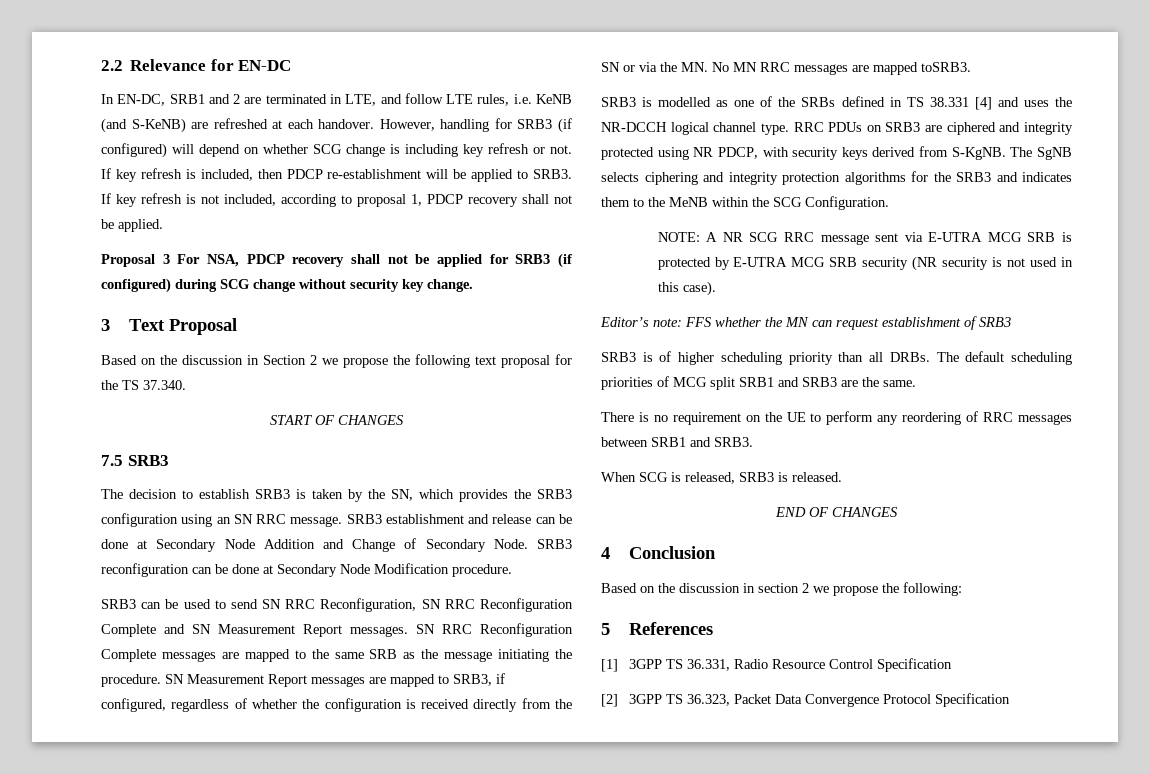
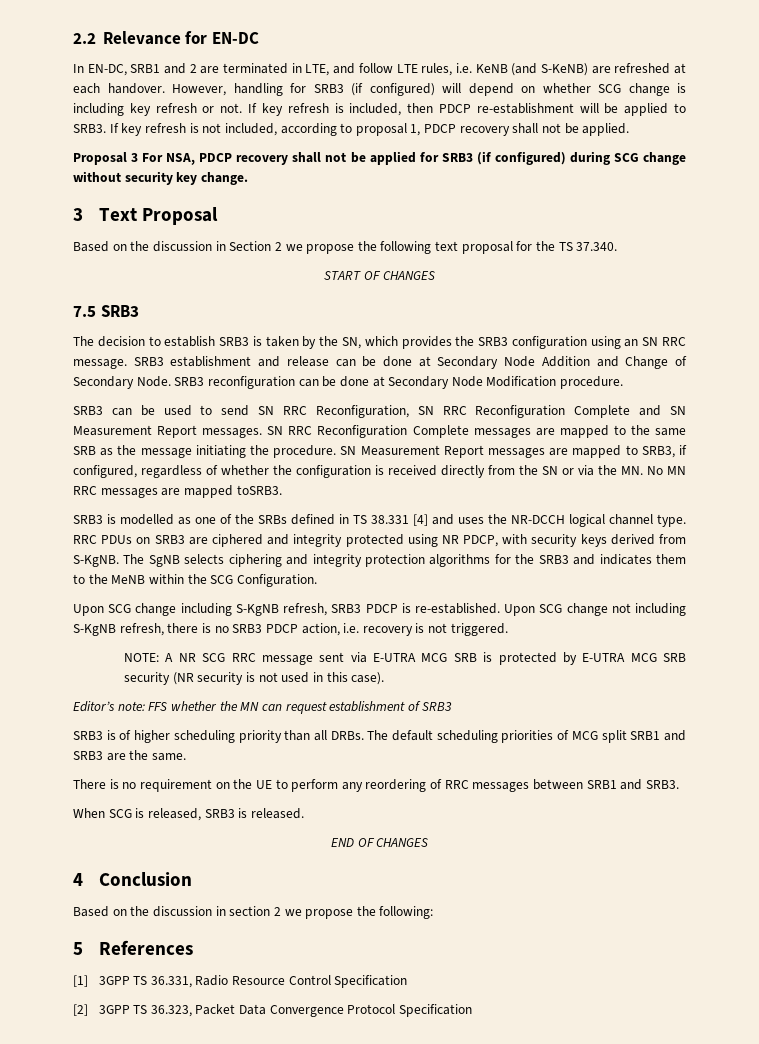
(889, 203) none -> [73,603,686,616] [73,623,508,636] // Upon SCG change including S-KgNB refresh, SRB3 PDCP is re-established. Upon SCG change not including S-KgNB refresh, there is no SRB3 PDCP action, i.e. recovery is not triggered.

